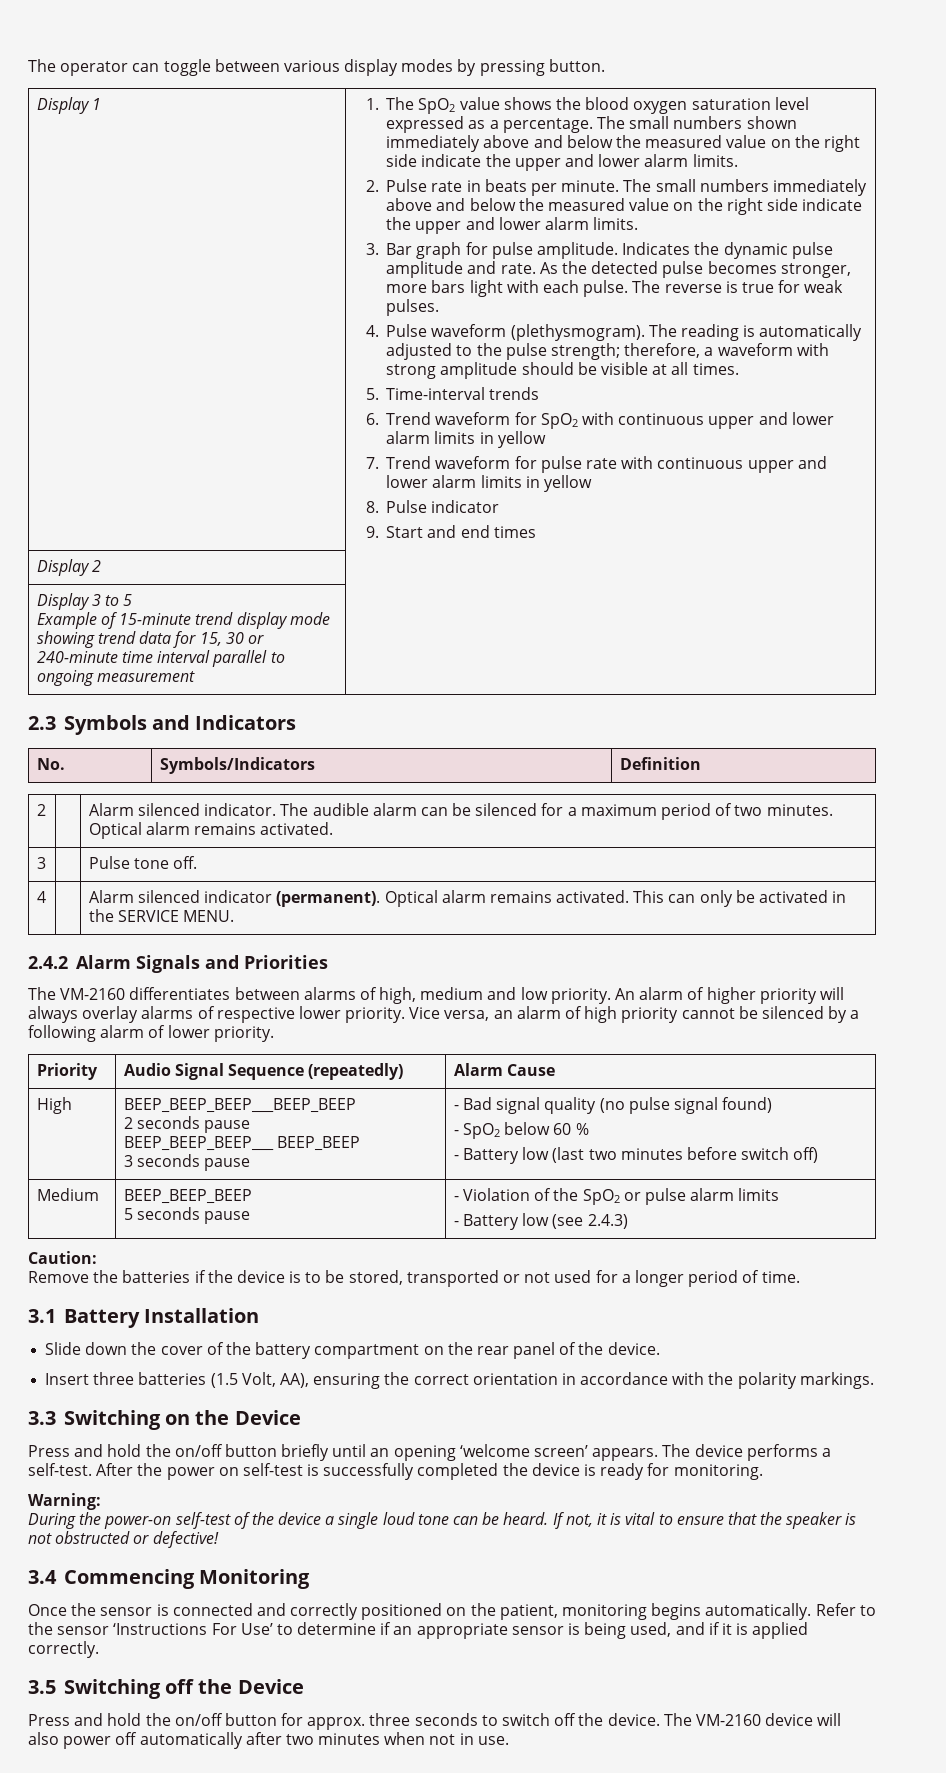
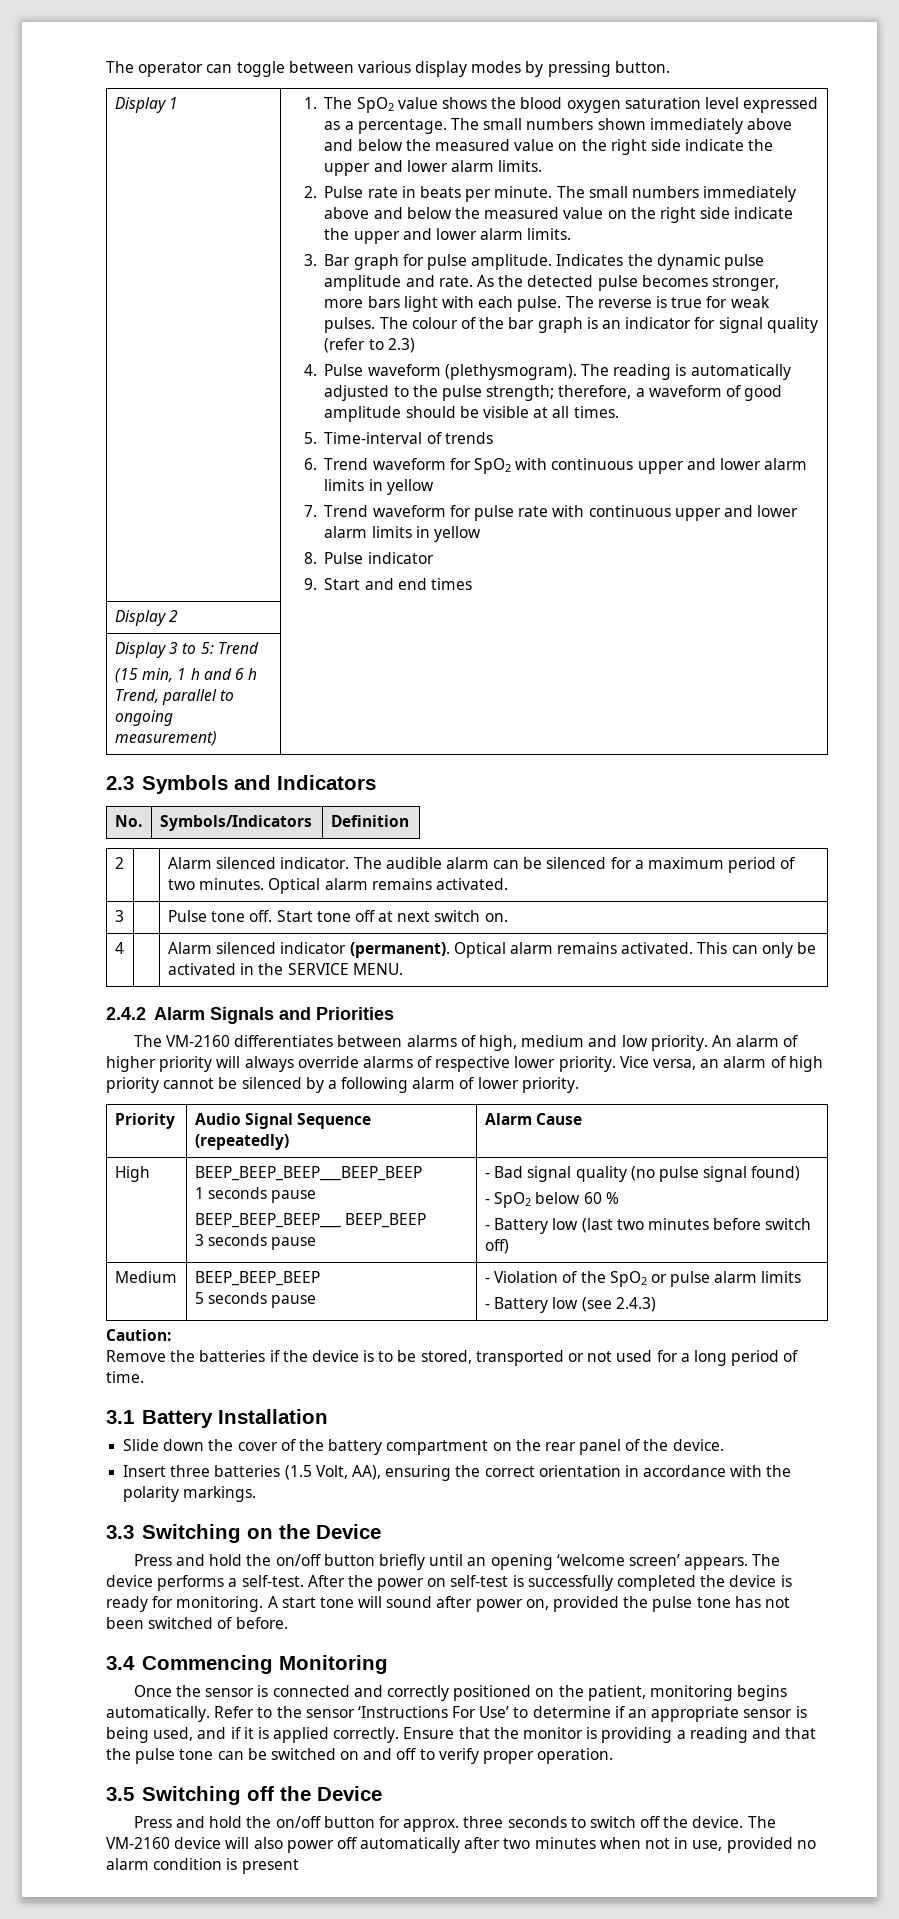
(440, 307) none -> [379,317,818,333] [324,338,415,353] The colour of the bar graph is an indicator for signal quality (refer to 2.3)
[796,343,829,356] [386,364,437,379] with strong -> [725,385,783,401] of good
(486, 393) none -> [426,432,442,444] of
[123,594,133,606] [36,612,330,629] [36,631,264,648] [36,650,211,663] 5 // Example of 15-minute trend display mode showing trend data for 15, 30 or 240-minute time interval -> [200,642,259,654] [114,668,258,683] [114,689,159,703] 5: Trend // (15 min, 1 h and 6 h Trend,
[96,671,195,682] measurement -> [114,731,217,746] measurement)
(198, 862) none -> [276,910,508,922] Start tone off at next switch on.
[82,1006,139,1023] overlay -> [297,1056,359,1068] override
[123,1117,133,1129] 2 -> [194,1187,204,1199] 1
[634,1270,684,1287] longer -> [693,1350,727,1366] long
[28,1493,101,1510] [28,1512,857,1529] [28,1531,219,1548] // Warning: // During the power-on self-test of the device a single loud tone can be heard. If not, it is vital to ensure that the speaker is not obstructed or defective! -> [267,1596,790,1612] [106,1617,288,1629] A start tone will sound after power on, provided the pulse tone has not been switched of before.
(99, 1649) none -> [403,1727,817,1743] [106,1748,614,1764] Ensure that the monitor is providing a reading and that the pulse tone can be switched on and off to verify proper operation.
[477,1736,509,1745] use. -> [692,1837,816,1853] [106,1858,299,1874] use, provided no alarm condition is present

